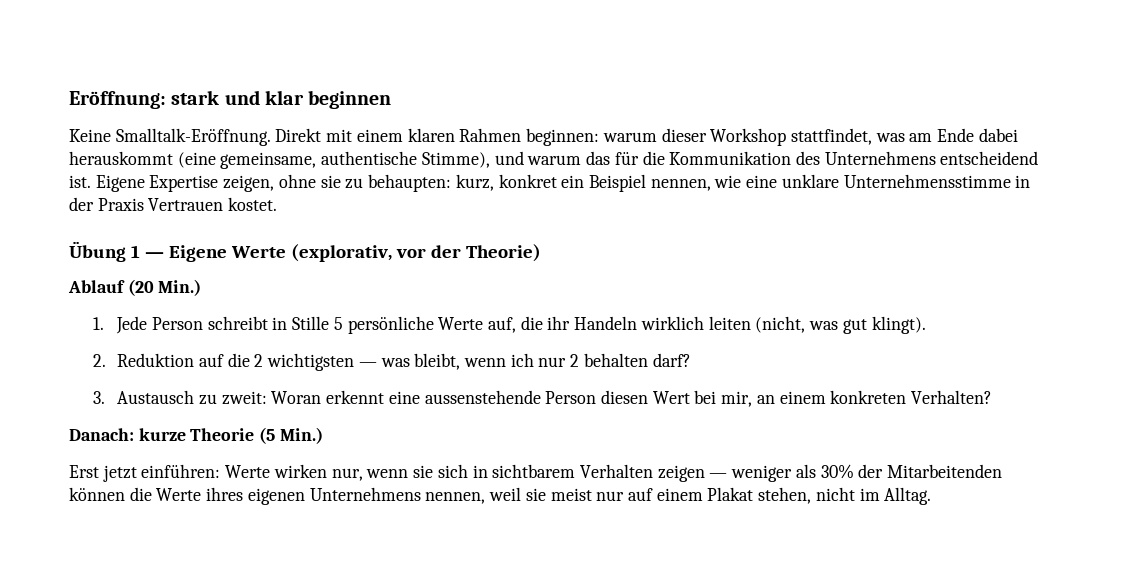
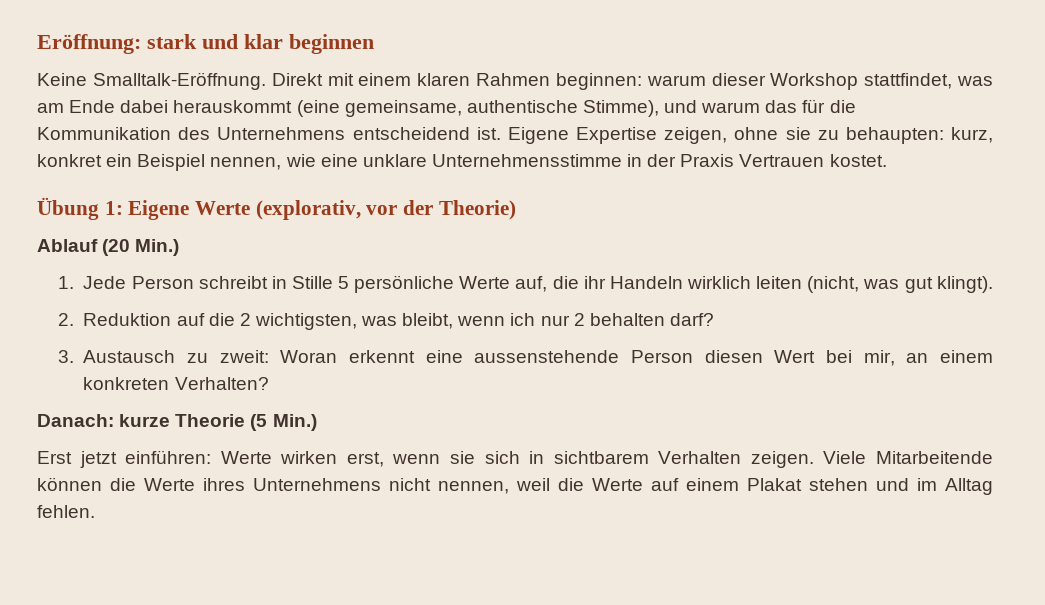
[130,245,164,258] 1 — -> [104,201,123,215] 1:
[267,353,377,371] wichtigsten — -> [254,313,357,330] wichtigsten,
[331,468,363,481] nur, -> [346,452,384,467] erst,
[657,464,1003,482] [69,487,932,505] zeigen — weniger als 30% der Mitarbeitenden können die Werte ihres eigenen Unternehmens nennen, weil sie meist nur auf einem Plakat stehen, nicht im Alltag. -> [750,451,993,468] [37,477,993,495] [37,505,95,518] zeigen. Viele Mitarbeitende können die Werte ihres Unternehmens nicht nennen, weil die Werte auf einem Plakat stehen und im Alltag fehlen.

